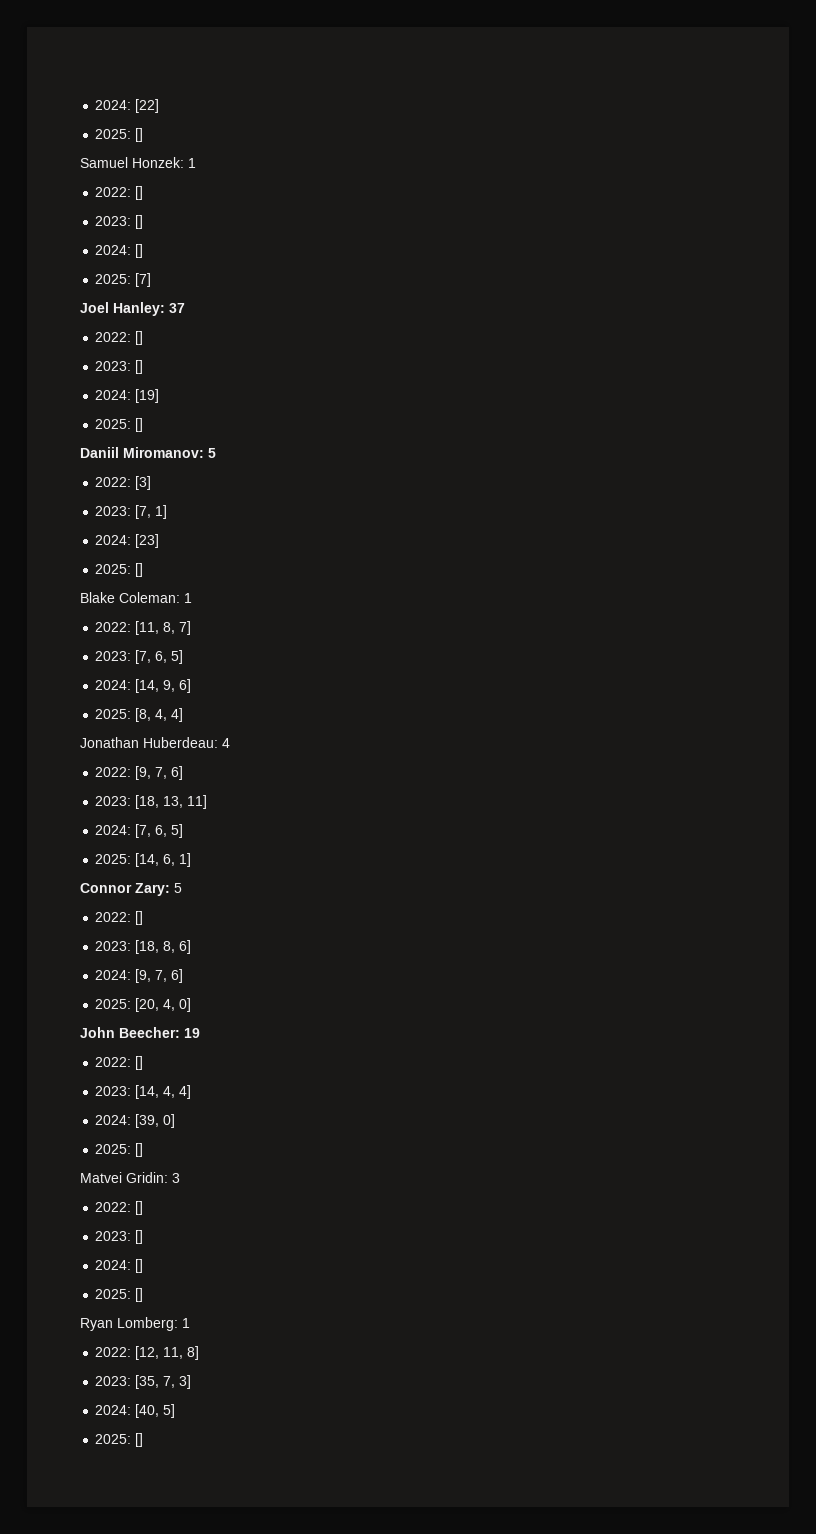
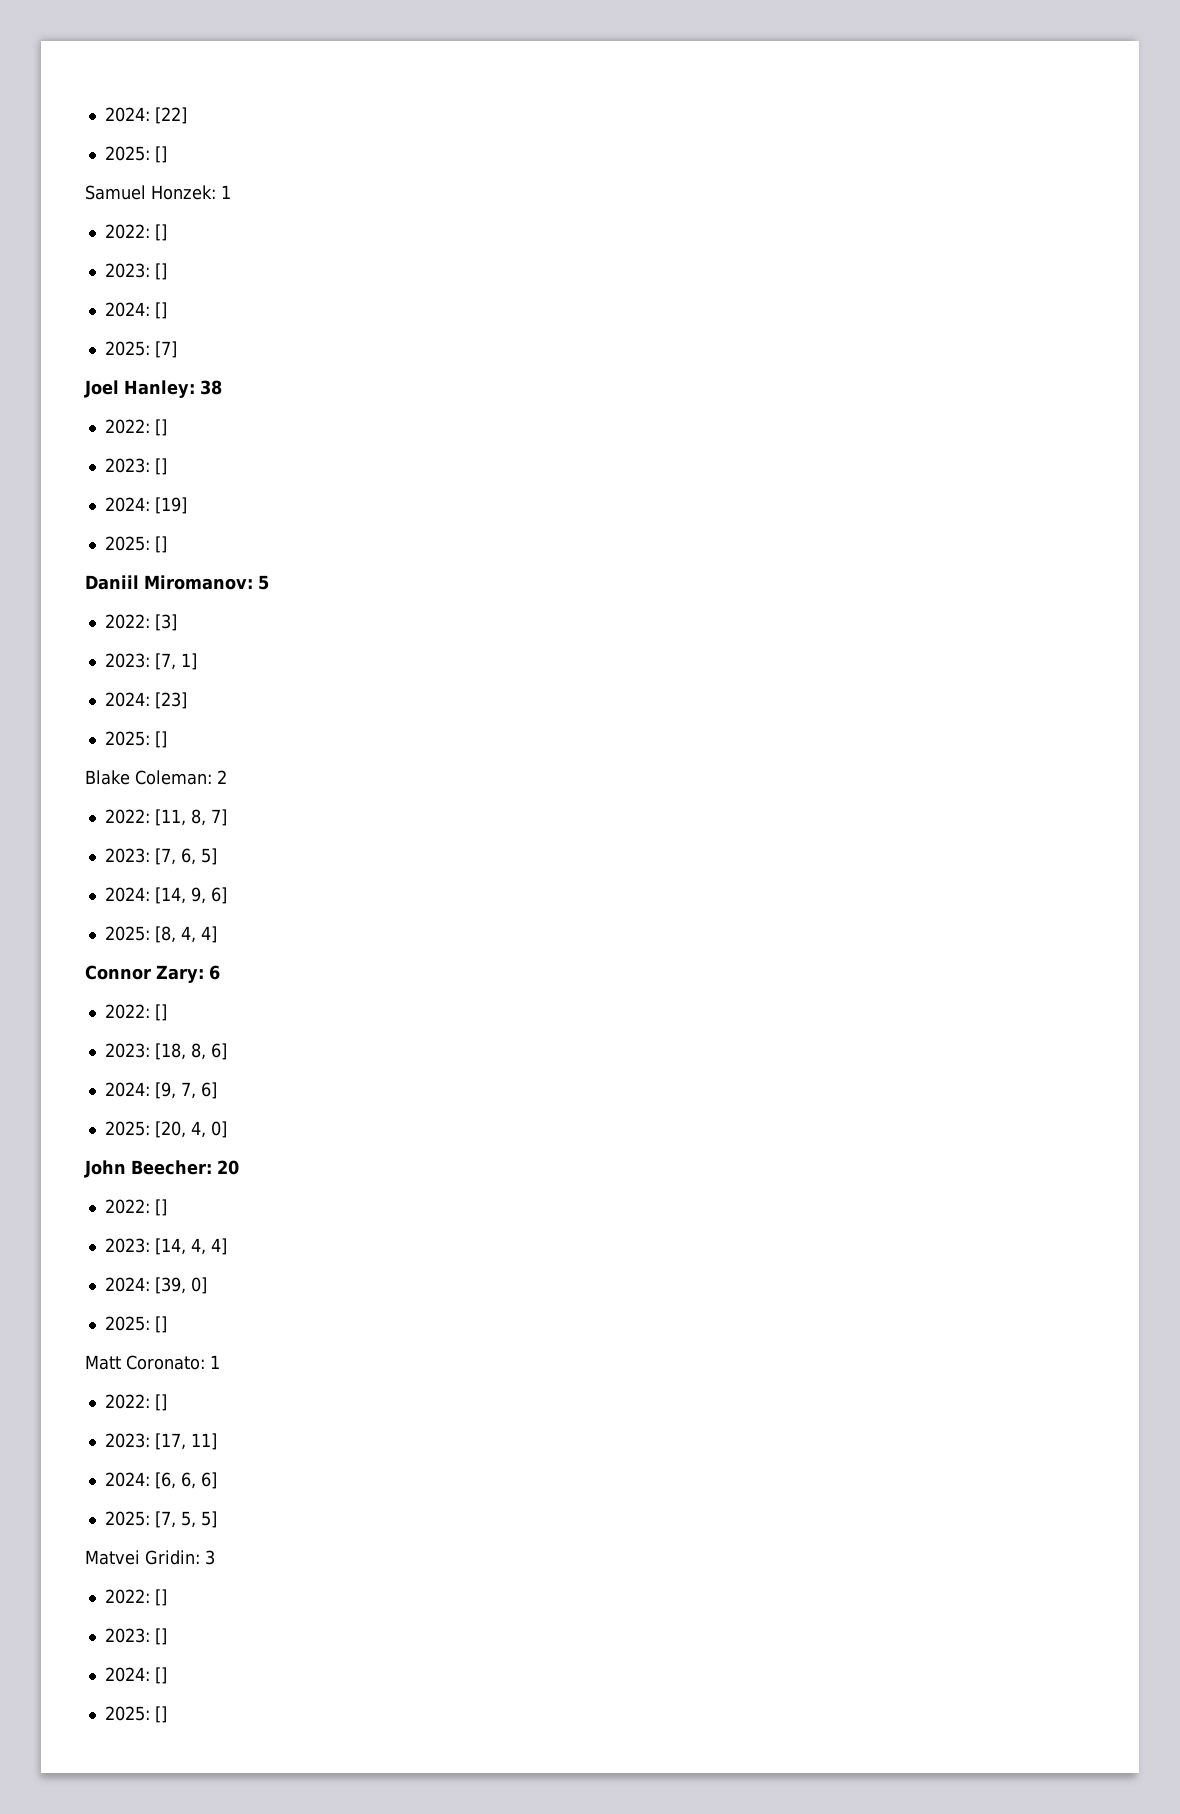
[169,303,185,313] 37 -> [200,380,222,395] 38
[184,593,192,603] 1 -> [217,770,227,784] 2
[80,737,230,748] [95,766,184,780] [95,795,208,809] [95,824,184,838] [95,853,192,867] // Jonathan Huberdeau: 4 // 2022: [9, 7, 6] // 2023: [18, 13, 11] // 2024: [7, 6, 5] // 2025: [14, 6, 1] -> (217, 934) none
[174,883,182,893] 5 -> [209,965,220,980] 6
[184,1028,200,1038] 19 -> [217,1160,239,1175] 20
(144, 1150) none -> [85,1355,220,1370] [104,1394,167,1411] [104,1433,217,1450] [104,1472,217,1489] [104,1511,217,1528] // Matt Coronato: 1 // 2022: [] // 2023: [17, 11] // 2024: [6, 6, 6] // 2025: [7, 5, 5]
[80,1317,190,1331] [95,1346,200,1360] [95,1375,192,1389] [95,1404,176,1418] [95,1433,144,1447] // Ryan Lomberg: 1 // 2022: [12, 11, 8] // 2023: [35, 7, 3] // 2024: [40, 5] // 2025: [] -> (167, 1714) none

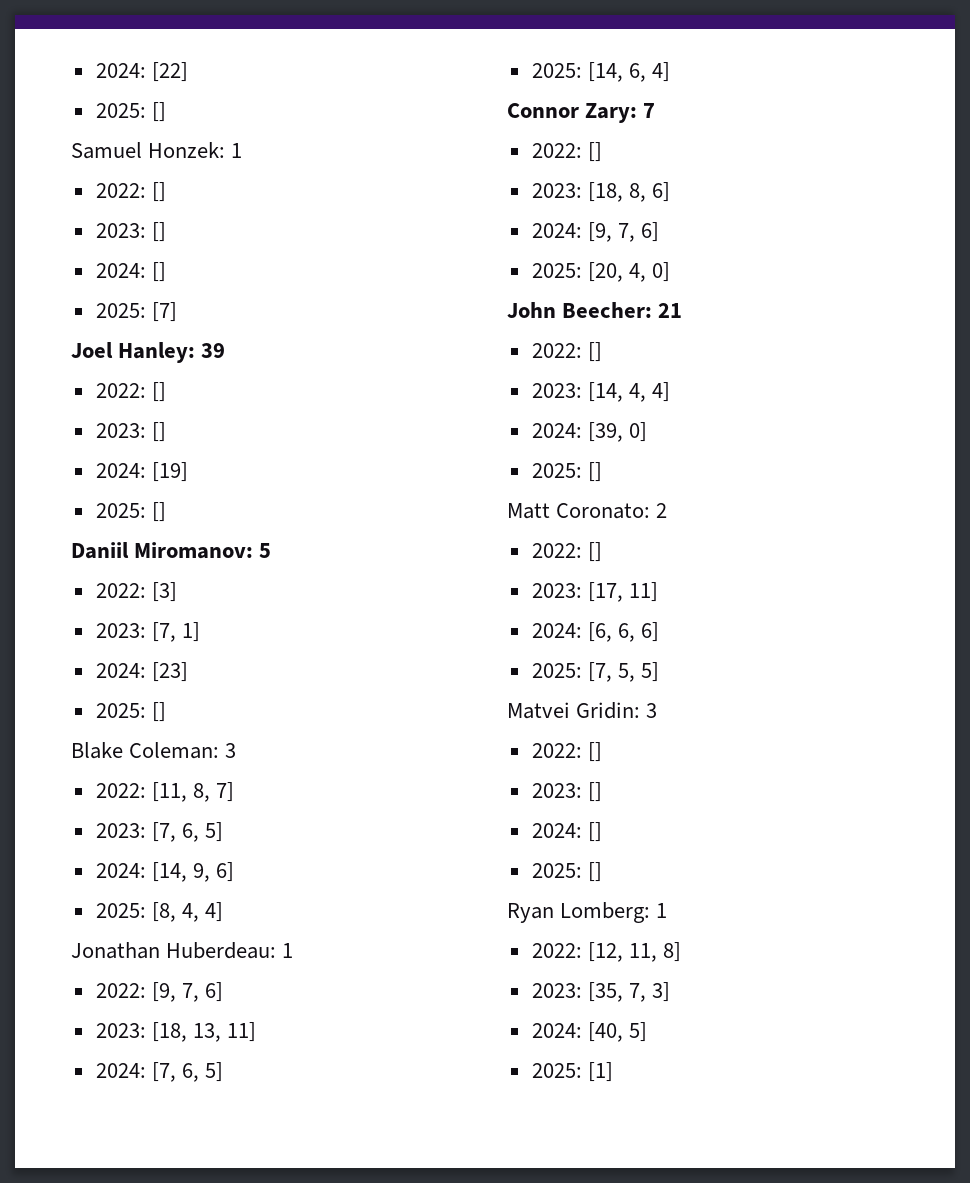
[200,380,222,395] 38 -> [201,343,226,358] 39
[217,770,227,784] 2 -> [225,743,237,758] 3
(217, 934) none -> [71,942,294,959] [95,982,223,1002] [95,1022,256,1042] [95,1062,223,1082] [531,62,670,82] // Jonathan Huberdeau: 1 // 2022: [9, 7, 6] // 2023: [18, 13, 11] // 2024: [7, 6, 5] // 2025: [14, 6, 4]
[209,965,220,980] 6 -> [643,103,656,118] 7
[217,1160,239,1175] 20 -> [658,303,683,318] 21
[210,1355,220,1369] 1 -> [656,503,668,518] 2
(167, 1714) none -> [507,902,668,923] [531,942,681,962] [531,982,670,1002] [531,1022,647,1042] [531,1062,613,1082] // Ryan Lomberg: 1 // 2022: [12, 11, 8] // 2023: [35, 7, 3] // 2024: [40, 5] // 2025: [1]

